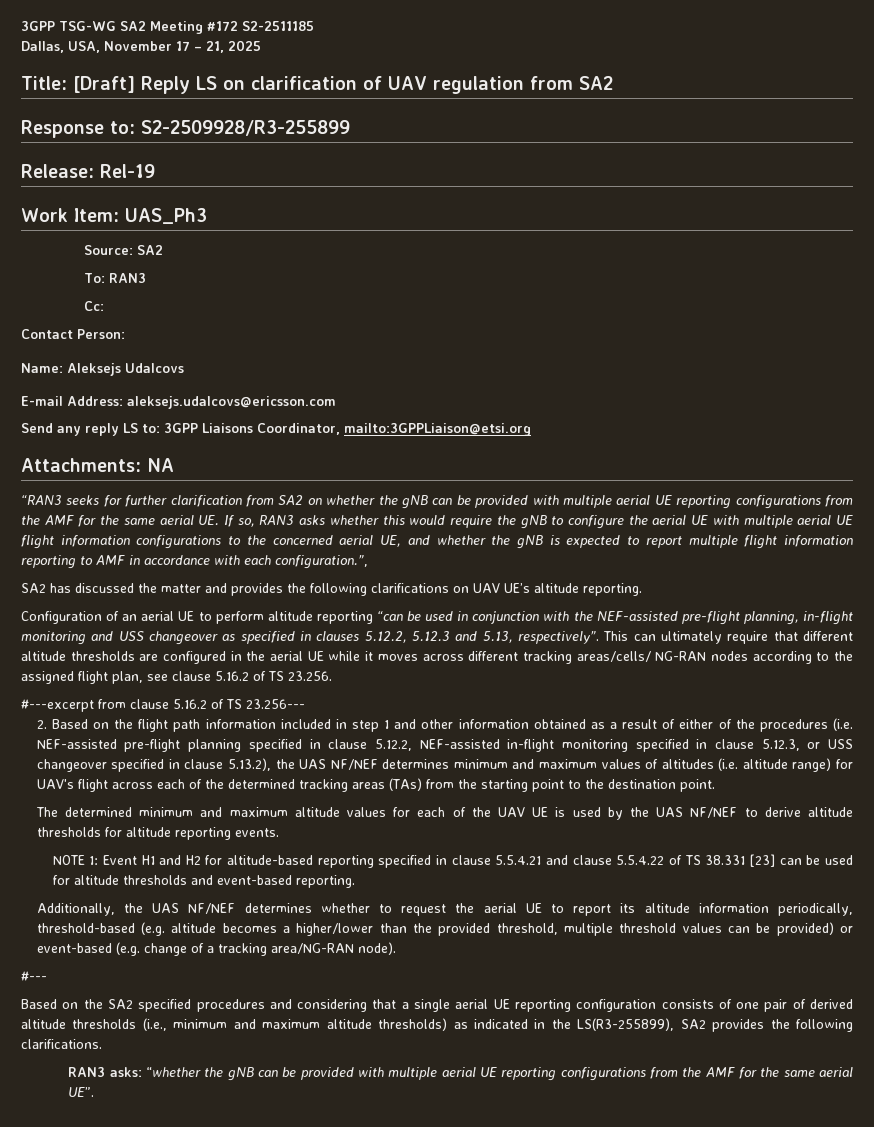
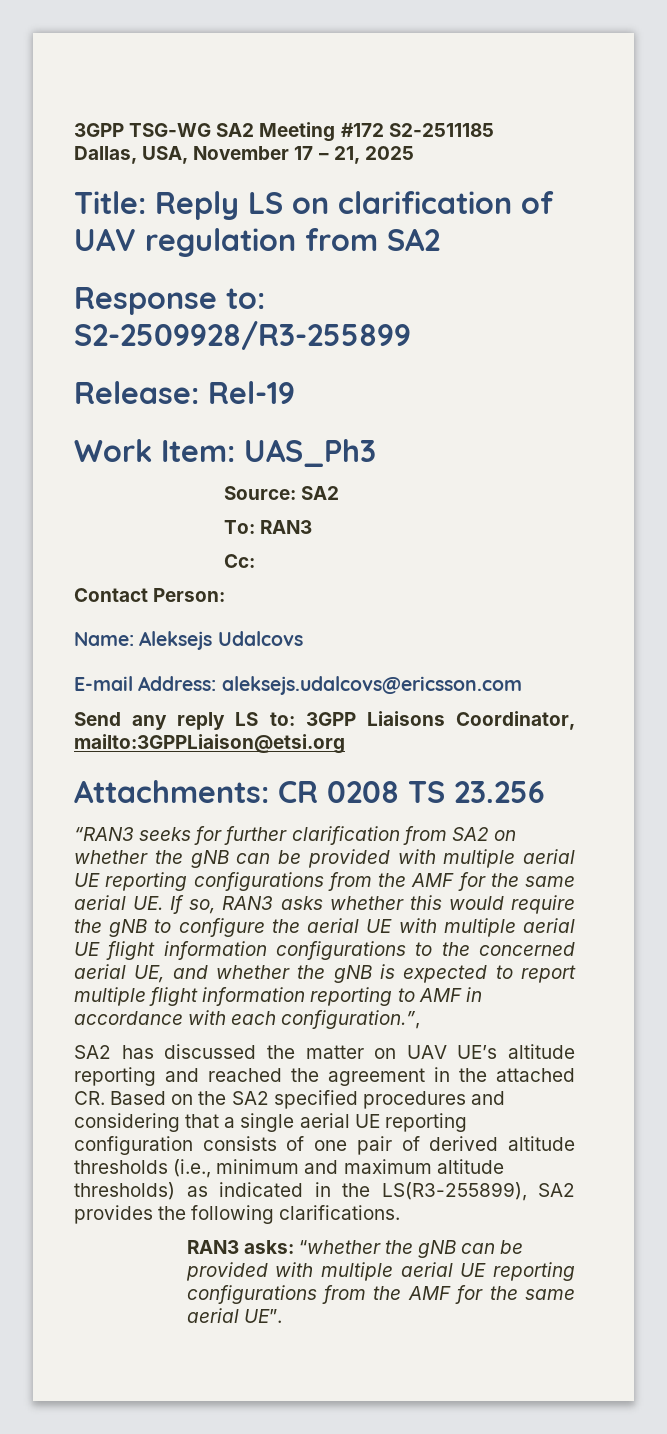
[73,76,135,93] [Draft] -> (146, 202) none
[147,458,174,472] NA -> [278,781,545,803] CR 0208 TS 23.256
[205,583,642,596] [21,611,853,625] [21,631,854,645] [21,651,854,664] [21,671,332,684] [21,699,305,712] [36,718,853,732] [36,739,853,752] [36,758,853,772] [36,778,715,792] [35,807,853,820] [36,827,279,840] [52,854,853,868] [52,875,355,888] [36,903,854,916] [36,922,854,936] [36,942,396,956] [21,971,47,981] and provides the following clarifications on UAV UE’s altitude reporting. // Configuration of an aerial UE to perform altitude reporting “can be used in conjunction with the NEF-assisted pre-flight planning, in-flight monitoring and USS changeover as specified in clauses 5.12.2, 5.12.3 and 5.13, respectively”. This can ultimately require that different altitude thresholds are configured in the aerial UE while it moves across different tracking areas/cells/ NG-RAN nodes according to the assigned flight plan, see clause 5.16.2 of TS 23.256. // #---excerpt from clause 5.16.2 of TS 23.256--- // 2. Based on the flight path information included in step 1 and other information obtained as a result of either of the procedures (i.e. NEF-assisted pre-flight planning specified in clause 5.12.2, NEF-assisted in-flight monitoring specified in clause 5.12.3, or USS changeover specified in clause 5.13.2), the UAS NF/NEF determines minimum and maximum values of altitudes (i.e. altitude range) for UAV's flight across each of the determined tracking areas (TAs) from the starting point to the destination point. // The determined minimum and maximum altitude values for each of the UAV UE is used by the UAS NF/NEF to derive altitude thresholds for altitude reporting events. // NOTE 1: Event H1 and H2 for altitude-based reporting specified in clause 5.5.4.21 and clause 5.5.4.22 of TS 38.331 [23] can be used for altitude thresholds and event-based reporting. // Additionally, the UAS NF/NEF determines whether to request the aerial UE to report its altitude information periodically, threshold-based (e.g. altitude becomes a higher/lower than the provided threshold, multiple threshold values can be provided) or event-based (e.g. change of a tracking area/NG-RAN node). // #--- // -> [374,1044,575,1059] [74,1067,575,1086] [74,1091,105,1105] on UAV UE’s altitude reporting and reached the agreement in the attached CR.

